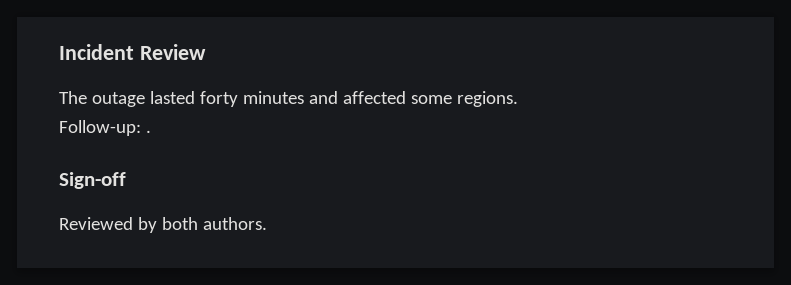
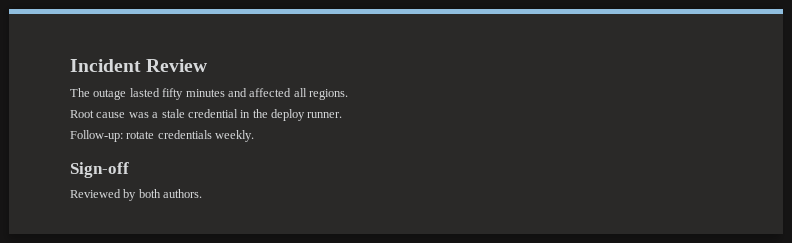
[199,91,238,107] forty -> [162,88,184,100] fifty
[410,95,452,104] some -> [293,88,307,97] all
[59,120,151,136] Follow-up: . -> [70,109,343,121] [70,130,255,142] Root cause was a stale credential in the deploy runner. // Follow-up: rotate credentials weekly.

